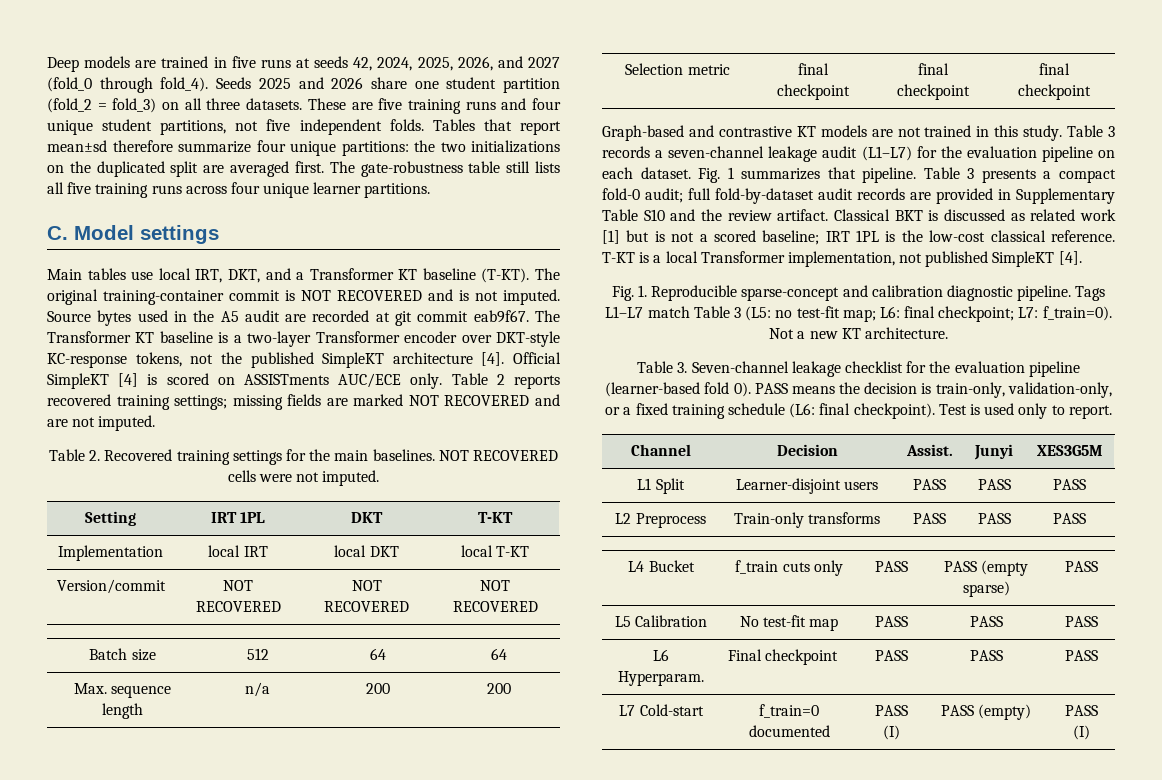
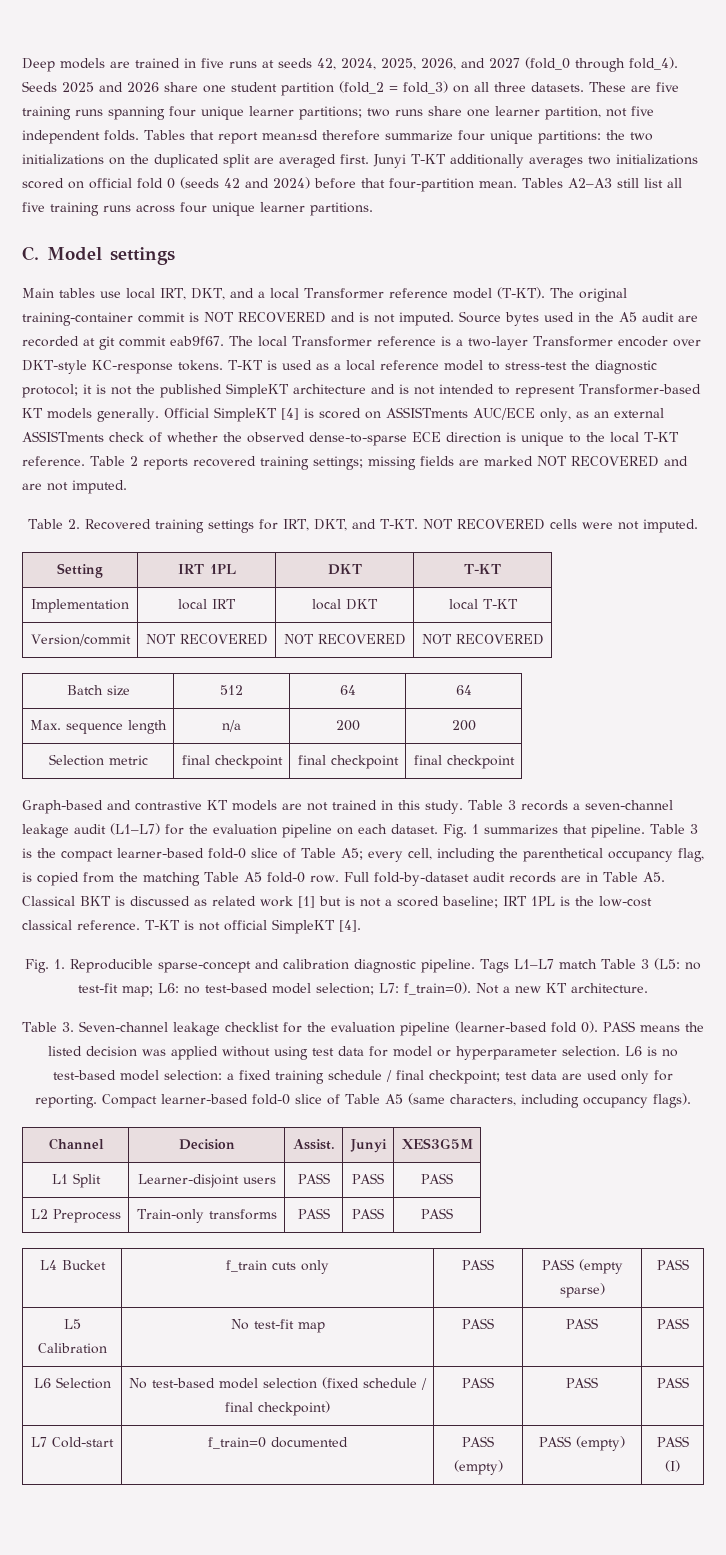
[501,98,561,110] [47,119,227,135] and four unique student partitions, -> [108,106,601,120] spanning four unique learner partitions; two runs share one learner partition,
[329,161,560,177] The gate-robustness table still lists -> [373,154,698,168] [22,177,663,192] Junyi T-KT additionally averages two initializations scored on official fold 0 (seeds 42 and 2024) before that four-partition mean. Tables A2–A3 still list
[309,268,476,280] Transformer KT baseline -> [269,288,492,299] local Transformer reference model
[47,331,213,343] Transformer KT baseline -> [258,336,436,347] local Transformer reference
[135,352,182,367] tokens, -> [178,360,657,374] [22,384,106,398] tokens. T-KT is used as a local reference model to stress-test the diagnostic protocol; it is
[481,352,505,366] [4]. -> [371,384,701,398] [22,408,159,422] and is not intended to represent Transformer-based KT models generally.
[410,373,443,389] only. -> [539,408,664,422] [22,431,679,446] [22,456,85,466] only, as an external ASSISTments check of whether the observed dense-to-sparse ECE direction is unique to the local T-KT reference.
[309,449,435,461] the main baselines. -> [282,519,419,531] IRT, DKT, and T-KT.
[981,169,1116,183] [602,188,1115,204] [602,209,829,221] presents a compact fold-0 audit; full fold-by-dataset audit records are provided in Supplementary Table S10 and the review artifact. -> [22,848,704,862] [22,872,665,886] is the compact learner-based fold-0 slice of Table A5; every cell, including the parenthetical occupancy flag, is copied from the matching Table A5 fold-0 row. Full fold-by-dataset audit records are in Table A5.
[653,251,989,267] a local Transformer implementation, not published -> [199,920,267,931] not official
[904,306,1015,322] final checkpoint; -> [184,983,374,995] no test-based model selection;
[864,382,1112,398] [605,403,1112,419] decision is train-only, validation-only, or a fixed training schedule (L6: final checkpoint). Test is used only to report. -> [48,1046,678,1060] [53,1070,673,1084] [35,1093,691,1108] listed decision was applied without using test data for model or hyperparameter selection. L6 is no test-based model selection: a fixed training schedule / final checkpoint; test data are used only for reporting. Compact learner-based fold-0 slice of Table A5 (same characters, including occupancy flags).
[618,671,704,686] [727,649,838,665] Hyperparam. | Final checkpoint -> [55,1377,111,1389] [129,1377,427,1390] [225,1401,330,1416] Selection | No test-based model selection (fixed schedule / final checkpoint)
[883,725,900,740] (I) -> [453,1460,503,1475] (empty)

